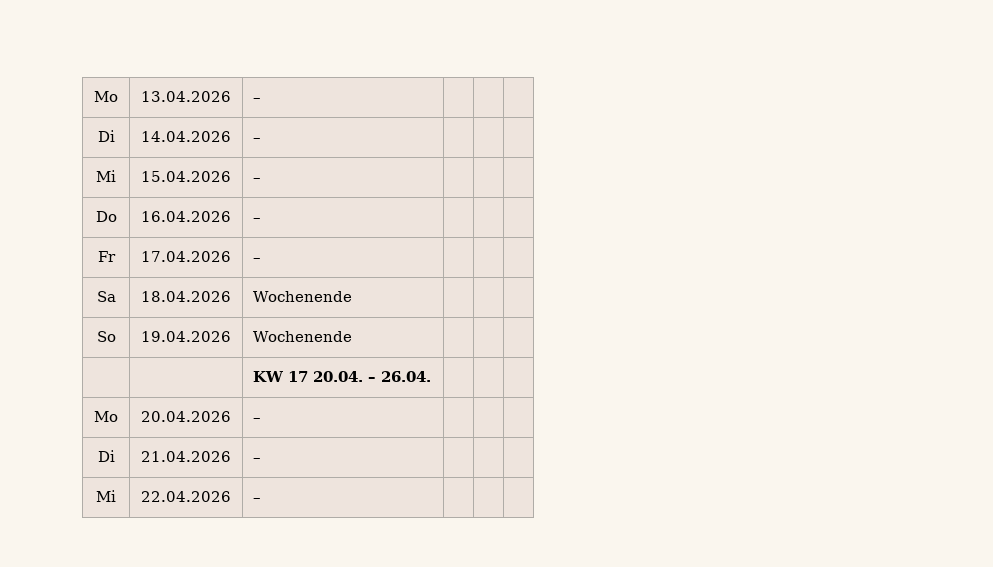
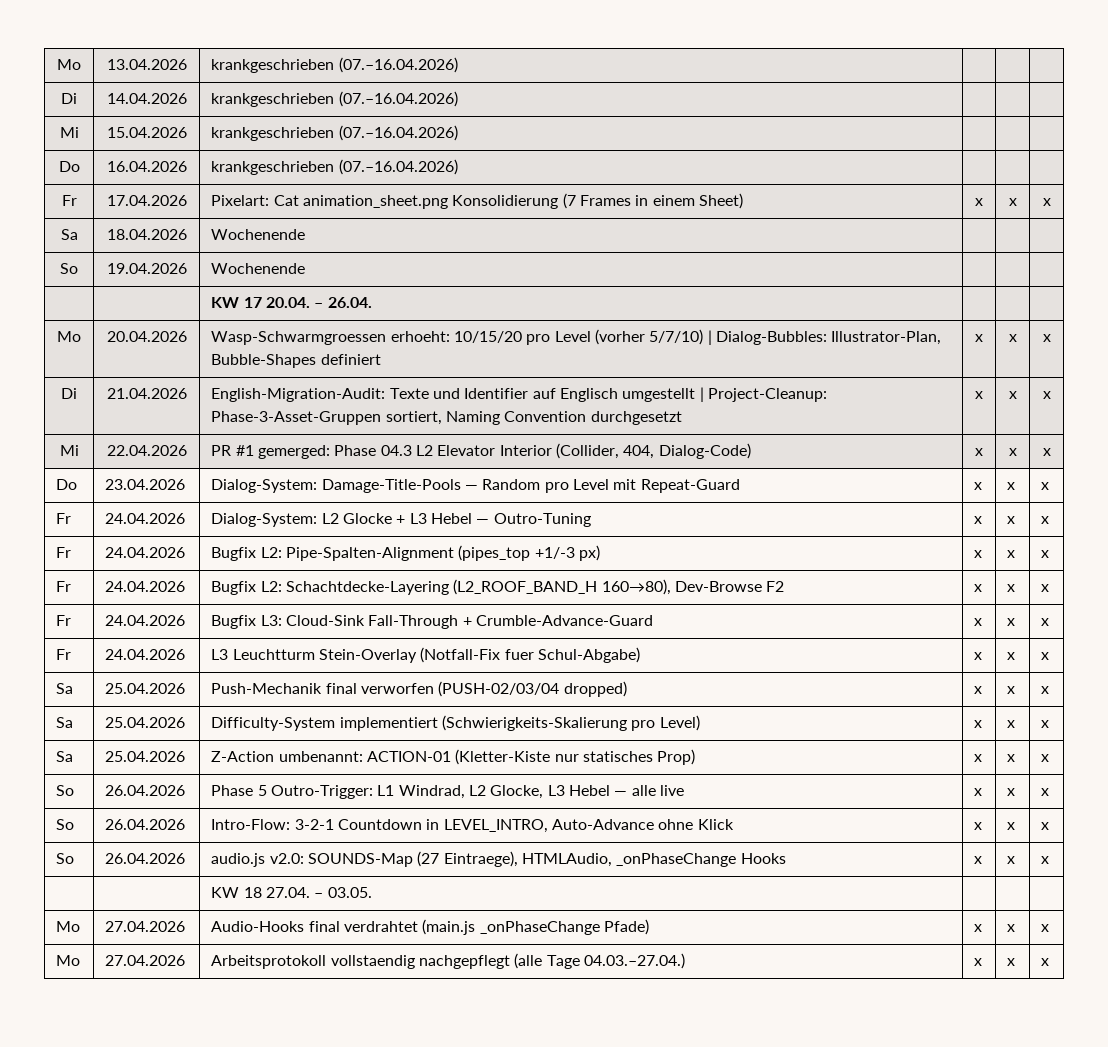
[253,98,262,102] – -> [211,57,458,73] krankgeschrieben (07.–16.04.2026)
[253,138,262,142] – -> [211,91,458,107] krankgeschrieben (07.–16.04.2026)
[253,178,262,182] – -> [211,125,458,141] krankgeschrieben (07.–16.04.2026)
[253,218,262,222] – -> [211,159,458,175] krankgeschrieben (07.–16.04.2026)
[253,258,262,262] – | | | -> [211,193,743,209] [975,198,983,206] [1008,198,1017,206] [1042,198,1051,206] Pixelart: Cat animation_sheet.png Konsolidierung (7 Frames in einem Sheet) | x | x | x
[253,418,262,422] [97,450,115,462] [141,451,231,462] [253,458,262,462] [96,490,116,502] [141,491,231,502] [253,498,262,502] – | | | // Di | 21.04.2026 | – | | | // Mi | 22.04.2026 | – | | | -> [211,329,942,345] [211,354,381,368] [975,334,983,342] [1008,334,1017,342] [1042,334,1051,342] [61,388,77,399] [106,388,187,399] [211,387,827,402] [211,411,682,425] [975,391,983,399] [1008,391,1017,399] [1042,391,1051,399] [59,445,79,456] [106,445,187,456] [211,443,751,459] [975,448,983,456] [1008,448,1017,456] [1042,448,1051,456] [56,479,78,490] [105,479,186,490] [211,479,740,493] [974,482,983,490] [1007,482,1016,490] [1041,482,1050,490] [56,513,72,524] [105,513,186,524] [211,513,591,527] [974,516,983,524] [1007,516,1016,524] [1041,516,1050,524] [56,547,72,558] [105,547,186,558] [211,545,600,561] [974,550,983,558] [1007,550,1016,558] [1041,550,1050,558] [56,581,72,592] [105,581,186,592] [211,579,785,595] [974,584,983,592] [1007,584,1016,592] [1041,584,1050,592] [56,615,72,626] [105,615,186,626] [211,615,653,629] [974,618,983,626] [1007,618,1016,626] [1041,618,1050,626] [56,649,72,660] [105,649,186,660] [211,647,640,663] [974,652,983,660] [1007,652,1016,660] [1041,652,1050,660] [56,683,74,694] [105,683,186,694] [211,681,627,697] [974,686,983,694] [1007,686,1016,694] [1041,686,1050,694] [56,717,74,728] [105,717,186,728] [211,715,700,731] [974,720,983,728] [1007,720,1016,728] [1041,720,1050,728] [56,751,74,762] [105,751,186,762] [211,749,696,765] [974,754,983,762] [1007,754,1016,762] [1041,754,1050,762] [56,785,75,796] [105,785,186,796] [211,785,684,799] [974,788,983,796] [1007,788,1016,796] [1041,788,1050,796] [56,819,75,830] [105,819,186,830] [211,819,734,833] [974,822,983,830] [1007,822,1016,830] [1041,822,1050,830] [56,853,75,864] [105,853,186,864] [211,851,786,867] [974,856,983,864] [1007,856,1016,864] [1041,856,1050,864] [211,887,372,898] [56,921,81,932] [105,921,186,932] [211,919,649,935] [974,924,983,932] [1007,924,1016,932] [1041,924,1050,932] [56,955,81,966] [105,955,186,966] [211,953,685,969] [974,958,983,966] [1007,958,1016,966] [1041,958,1050,966] Wasp-Schwarmgroessen erhoeht: 10/15/20 pro Level (vorher 5/7/10) | Dialog-Bubbles: Illustrator-Plan, Bubble-Shapes definiert | x | x | x // Di | 21.04.2026 | English-Migration-Audit: Texte und Identifier auf Englisch umgestellt | Project-Cleanup: Phase-3-Asset-Gruppen sortiert, Naming Convention durchgesetzt | x | x | x // Mi | 22.04.2026 | PR #1 gemerged: Phase 04.3 L2 Elevator Interior (Collider, 404, Dialog-Code) | x | x | x // Do | 23.04.2026 | Dialog-System: Damage-Title-Pools — Random pro Level mit Repeat-Guard | x | x | x // Fr | 24.04.2026 | Dialog-System: L2 Glocke + L3 Hebel — Outro-Tuning | x | x | x // Fr | 24.04.2026 | Bugfix L2: Pipe-Spalten-Alignment (pipes_top +1/-3 px) | x | x | x // Fr | 24.04.2026 | Bugfix L2: Schachtdecke-Layering (L2_ROOF_BAND_H 160→80), Dev-Browse F2 | x | x | x // Fr | 24.04.2026 | Bugfix L3: Cloud-Sink Fall-Through + Crumble-Advance-Guard | x | x | x // Fr | 24.04.2026 | L3 Leuchtturm Stein-Overlay (Notfall-Fix fuer Schul-Abgabe) | x | x | x // Sa | 25.04.2026 | Push-Mechanik final verworfen (PUSH-02/03/04 dropped) | x | x | x // Sa | 25.04.2026 | Difficulty-System implementiert (Schwierigkeits-Skalierung pro Level) | x | x | x // Sa | 25.04.2026 | Z-Action umbenannt: ACTION-01 (Kletter-Kiste nur statisches Prop) | x | x | x // So | 26.04.2026 | Phase 5 Outro-Trigger: L1 Windrad, L2 Glocke, L3 Hebel — alle live | x | x | x // So | 26.04.2026 | Intro-Flow: 3-2-1 Countdown in LEVEL_INTRO, Auto-Advance ohne Klick | x | x | x // So | 26.04.2026 | audio.js v2.0: SOUNDS-Map (27 Eintraege), HTMLAudio, _onPhaseChange Hooks | x | x | x // | | KW 18 27.04. – 03.05. | | | // Mo | 27.04.2026 | Audio-Hooks final verdrahtet (main.js _onPhaseChange Pfade) | x | x | x // Mo | 27.04.2026 | Arbeitsprotokoll vollstaendig nachgepflegt (alle Tage 04.03.–27.04.) | x | x | x

